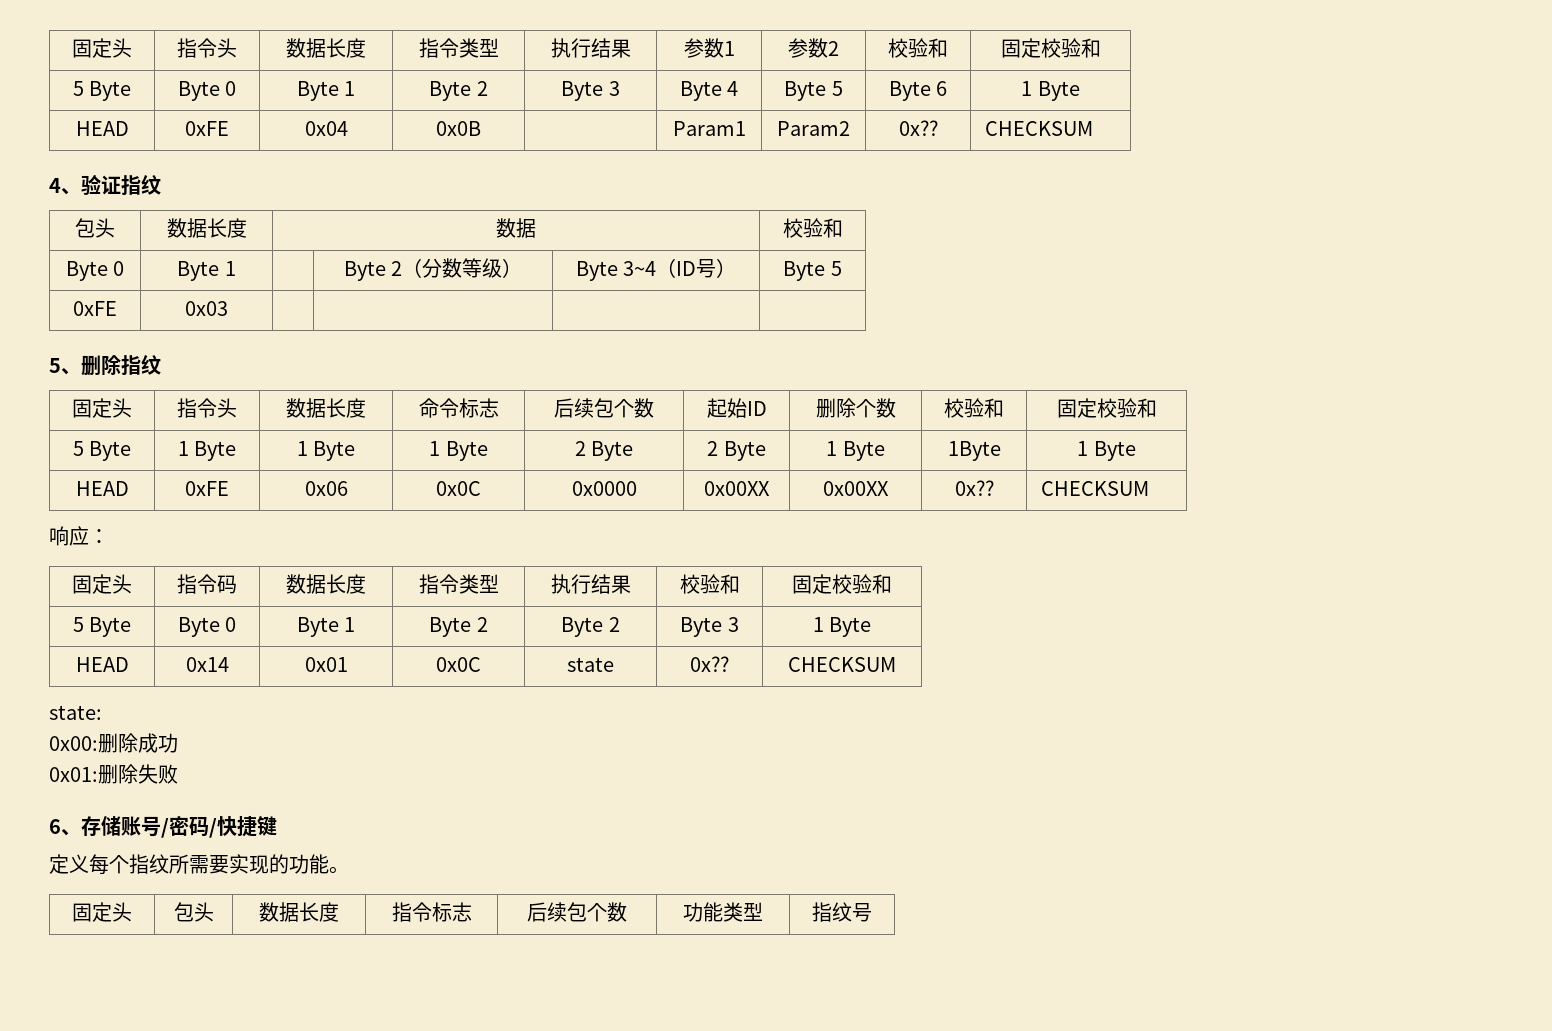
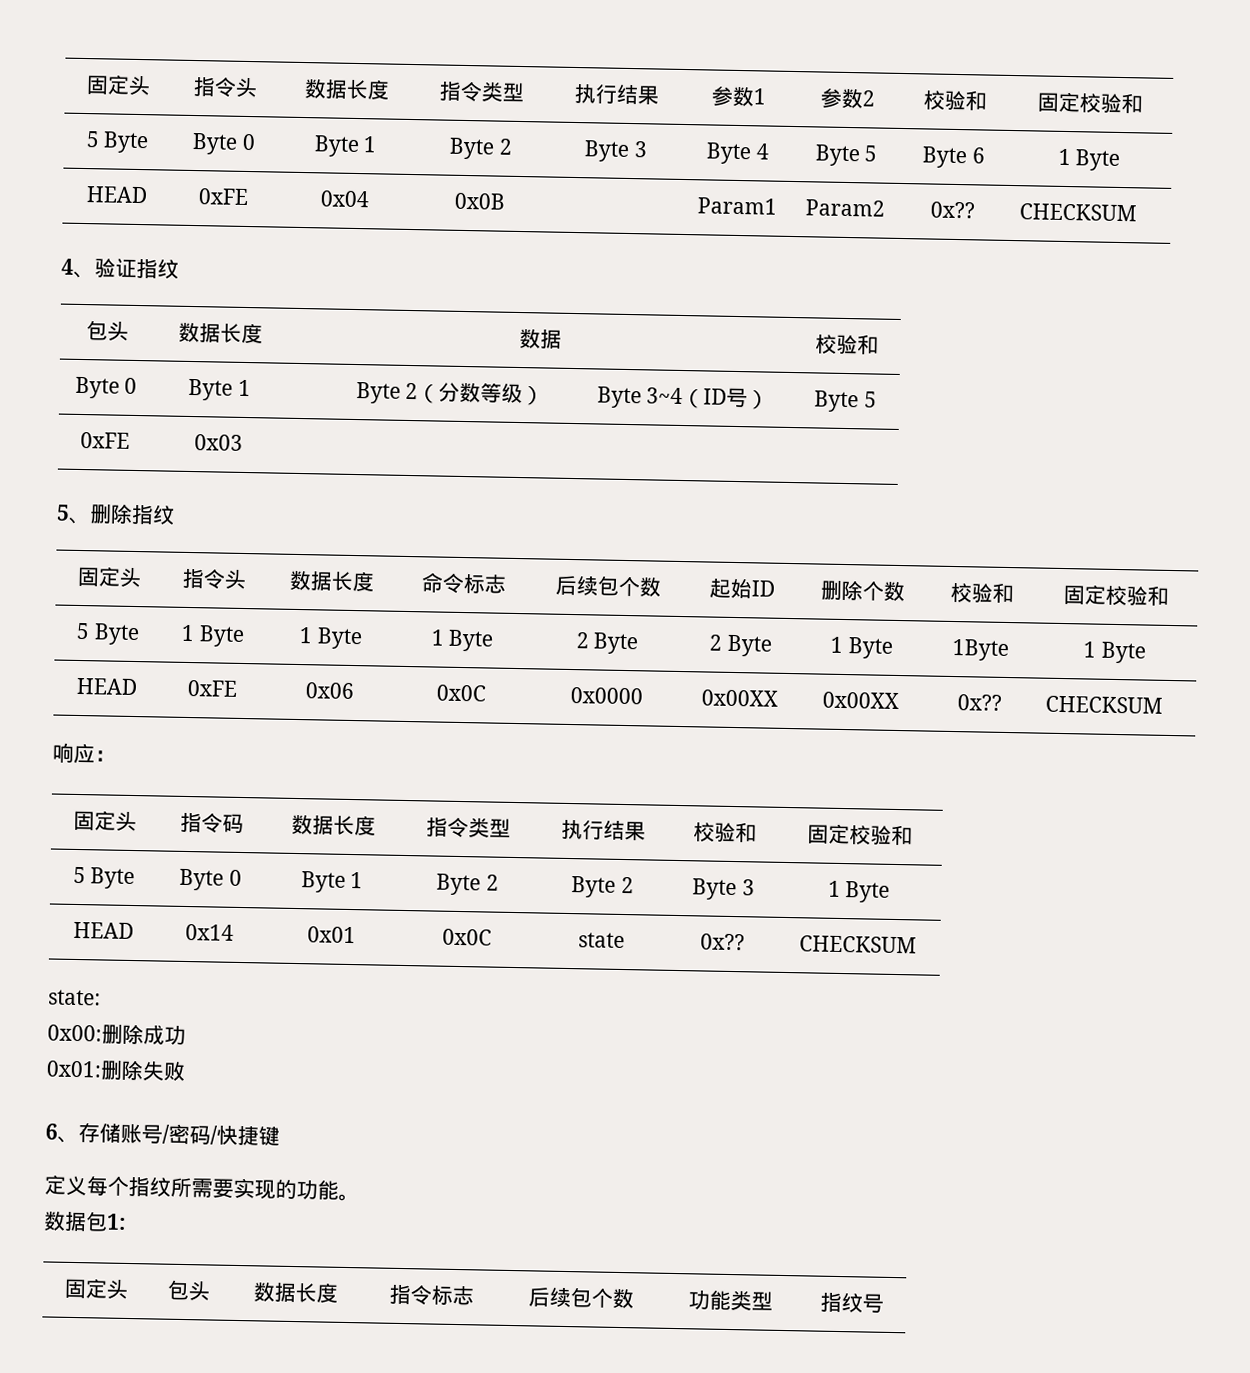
(349, 870) none -> [43,1211,126,1232] // 数据包1:

